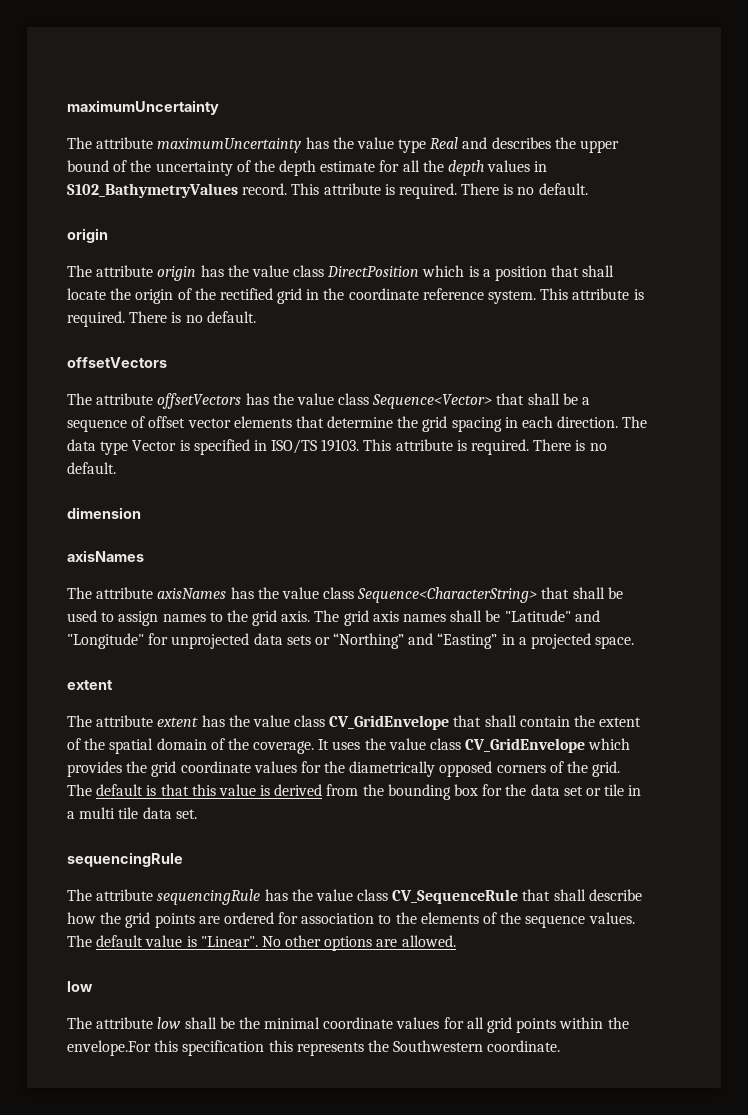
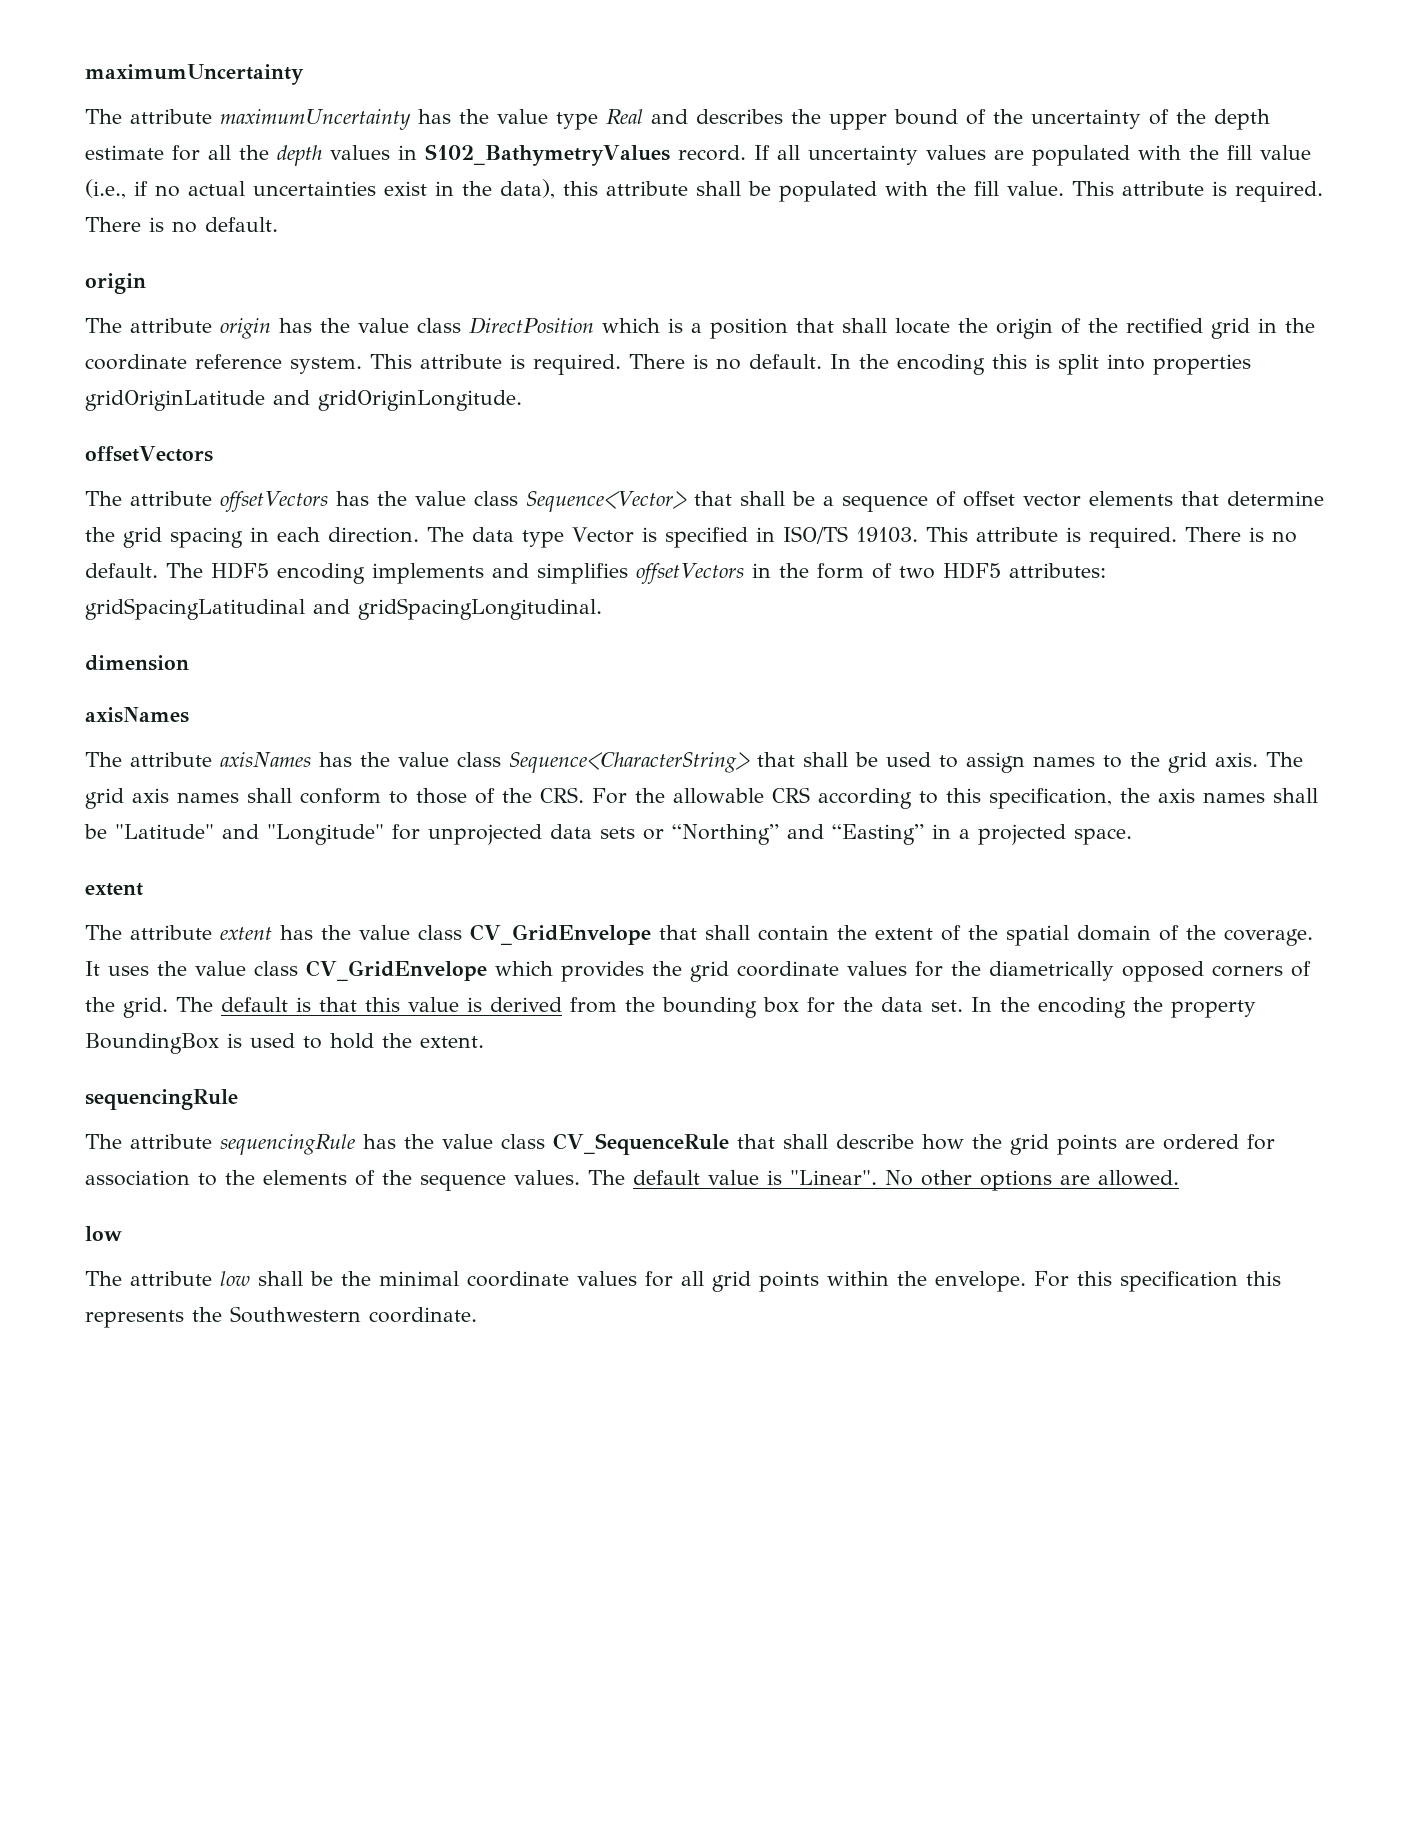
(288, 189) none -> [753,145,1311,166] [85,179,1064,202] If all uncertainty values are populated with the fill value (i.e., if no actual uncertainties exist in the data), this attribute shall be populated with the fill value.
(256, 317) none -> [830,354,1251,375] [85,390,522,411] In the encoding this is split into properties gridOriginLatitude and gridOriginLongitude.
(116, 468) none -> [166,562,1106,584] [85,598,602,620] The HDF5 encoding implements and simplifies offsetVectors in the form of two HDF5 attributes: gridSpacingLatitudinal and gridSpacingLongitudinal.
(483, 616) none -> [300,787,1318,809] conform to those of the CRS. For the allowable CRS according to this specification, the axis names shall
[563,784,642,796] [67,807,197,819] set or tile in a multi tile data set. -> [931,997,1256,1018] [85,1033,484,1054] set. In the encoding the property BoundingBox is used to hold the extent.
[67,1040,151,1056] envelope.For -> [935,1271,1069,1292] envelope. For

